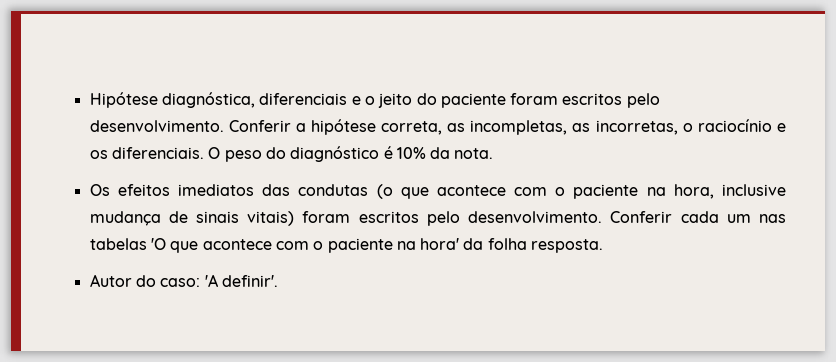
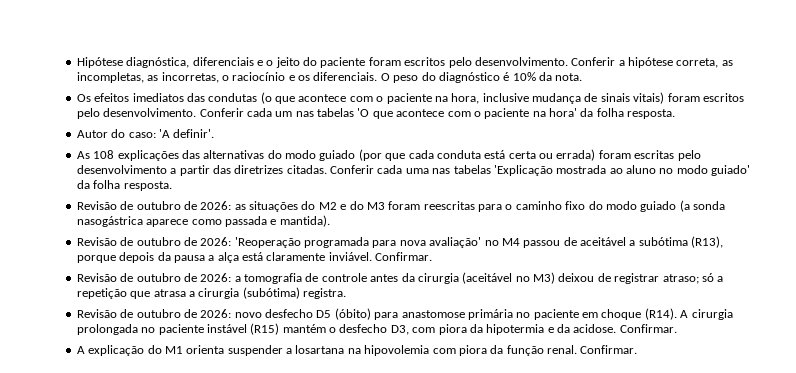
(278, 281) none -> [76,149,701,161] [76,165,751,176] [76,180,172,191] [76,200,725,212] [76,215,330,227] [76,236,724,248] [76,252,433,263] [76,272,724,284] [76,287,346,299] [76,308,733,320] [76,323,677,335] [76,345,638,356] // As 108 explicações das alternativas do modo guiado (por que cada conduta está certa ou errada) foram escritas pelo desenvolvimento a partir das diretrizes citadas. Conferir cada uma nas tabelas 'Explicação mostrada ao aluno no modo guiado' da folha resposta. // Revisão de outubro de 2026: as situações do M2 e do M3 foram reescritas para o caminho fixo do modo guiado (a sonda nasogástrica aparece como passada e mantida). // Revisão de outubro de 2026: 'Reoperação programada para nova avaliação' no M4 passou de aceitável a subótima (R13), porque depois da pausa a alça está claramente inviável. Confirmar. // Revisão de outubro de 2026: a tomografia de controle antes da cirurgia (aceitável no M3) deixou de registrar atraso; só a repetição que atrasa a cirurgia (subótima) registra. // Revisão de outubro de 2026: novo desfecho D5 (óbito) para anastomose primária no paciente em choque (R14). A cirurgia prolongada no paciente instável (R15) mantém o desfecho D3, com piora da hipotermia e da acidose. Confirmar. // A explicação do M1 orienta suspender a losartana na hipovolemia com piora da função renal. Confirmar.

